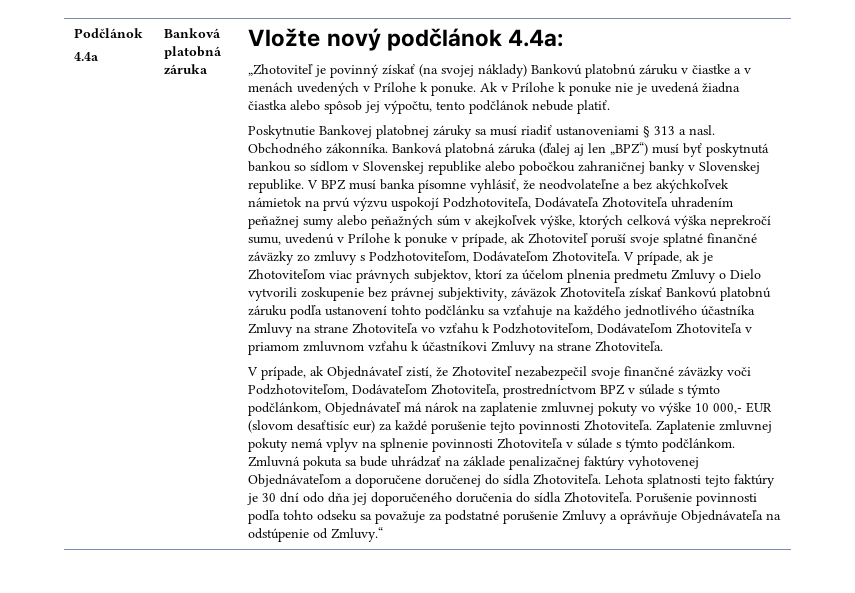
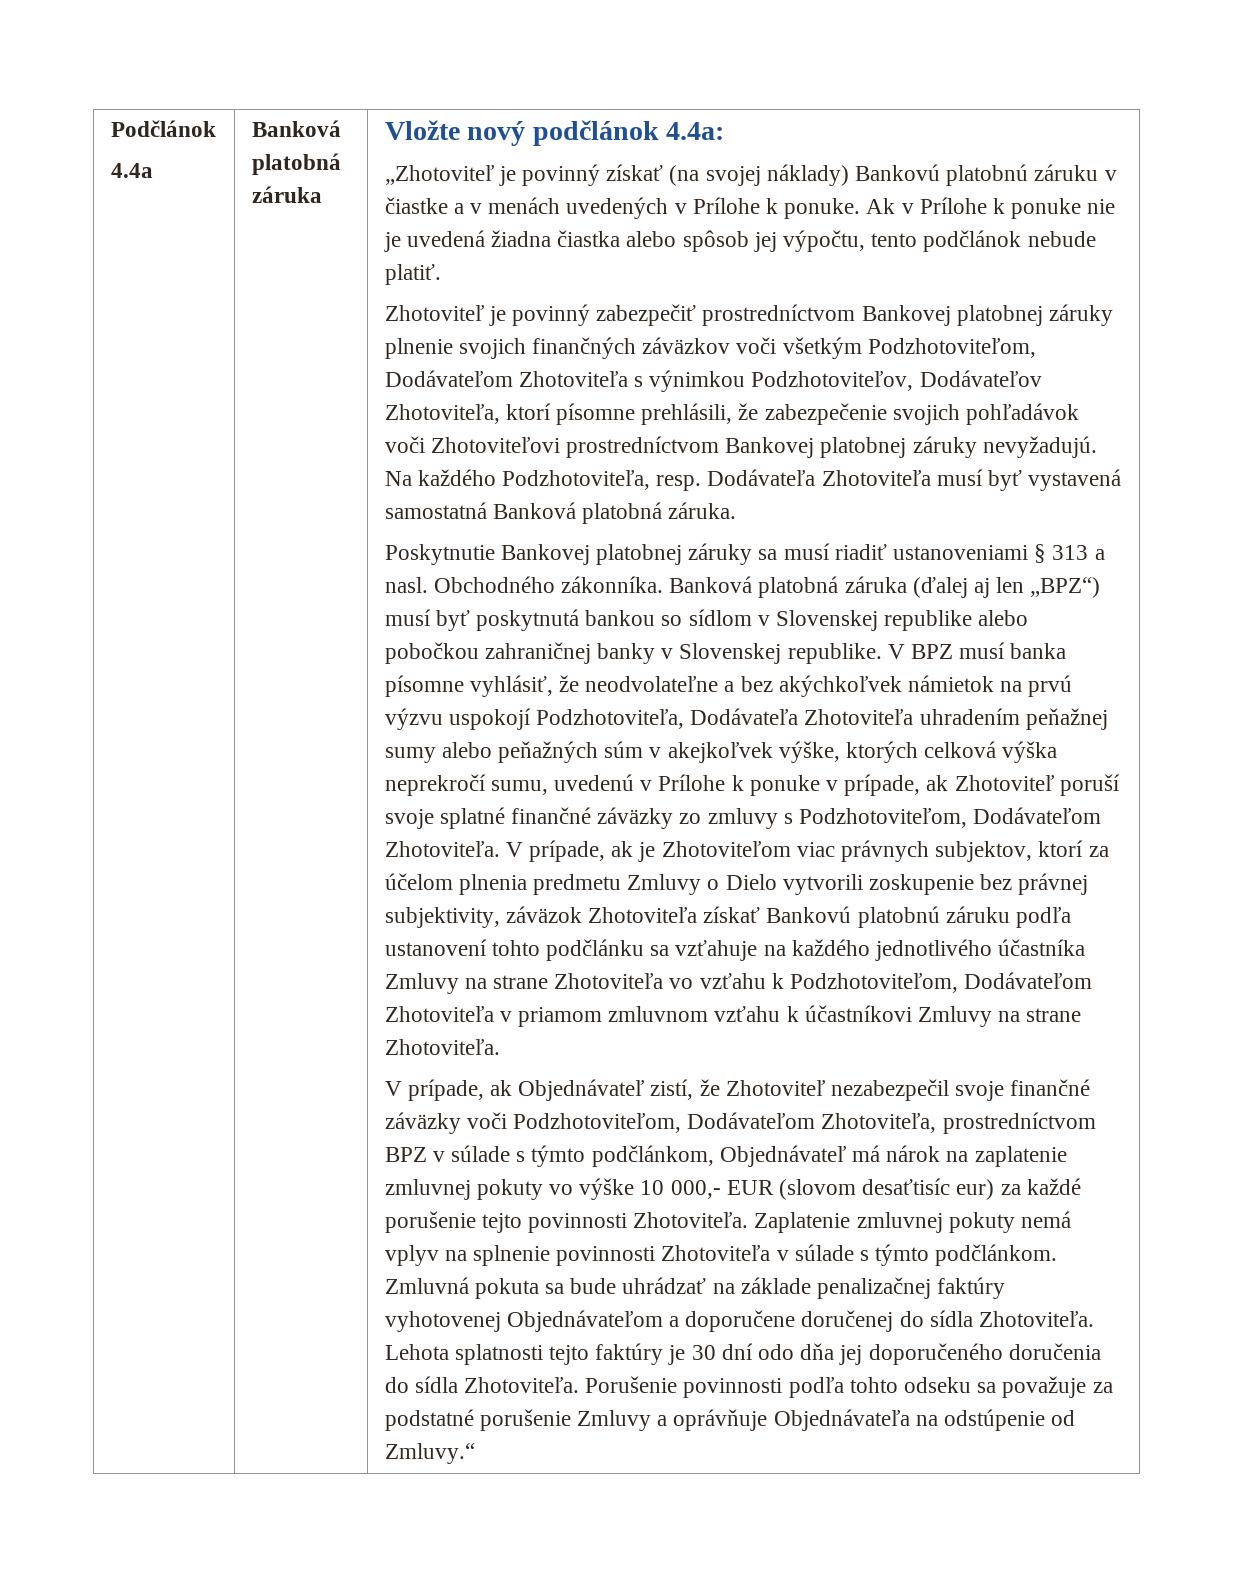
(611, 107) none -> [384,304,1114,326] [384,337,1036,359] [384,370,1042,392] [384,403,1080,425] [384,436,1097,458] [384,469,1122,491] [384,502,737,524] // Zhotoviteľ je povinný zabezpečiť prostredníctvom Bankovej platobnej záruky plnenie svojich finančných záväzkov voči všetkým Podzhotoviteľom, Dodávateľom Zhotoviteľa s výnimkou Podzhotoviteľov, Dodávateľov Zhotoviteľa, ktorí písomne prehlásili, že zabezpečenie svojich pohľadávok voči Zhotoviteľovi prostredníctvom Bankovej platobnej záruky nevyžadujú. Na každého Podzhotoviteľa, resp. Dodávateľa Zhotoviteľa musí byť vystavená samostatná Banková platobná záruka.

